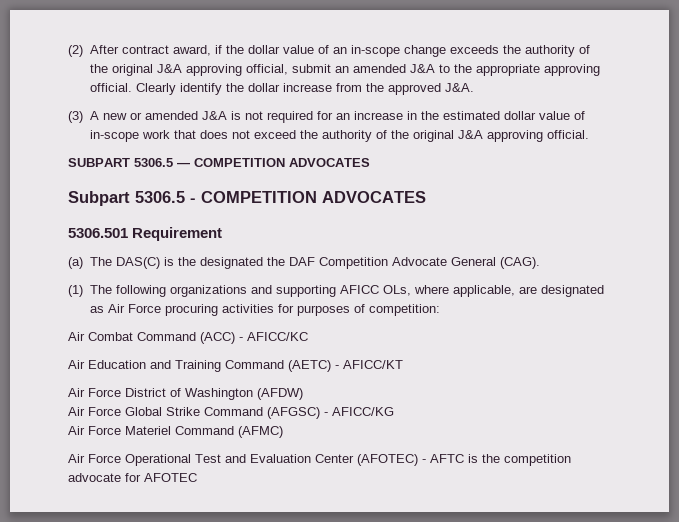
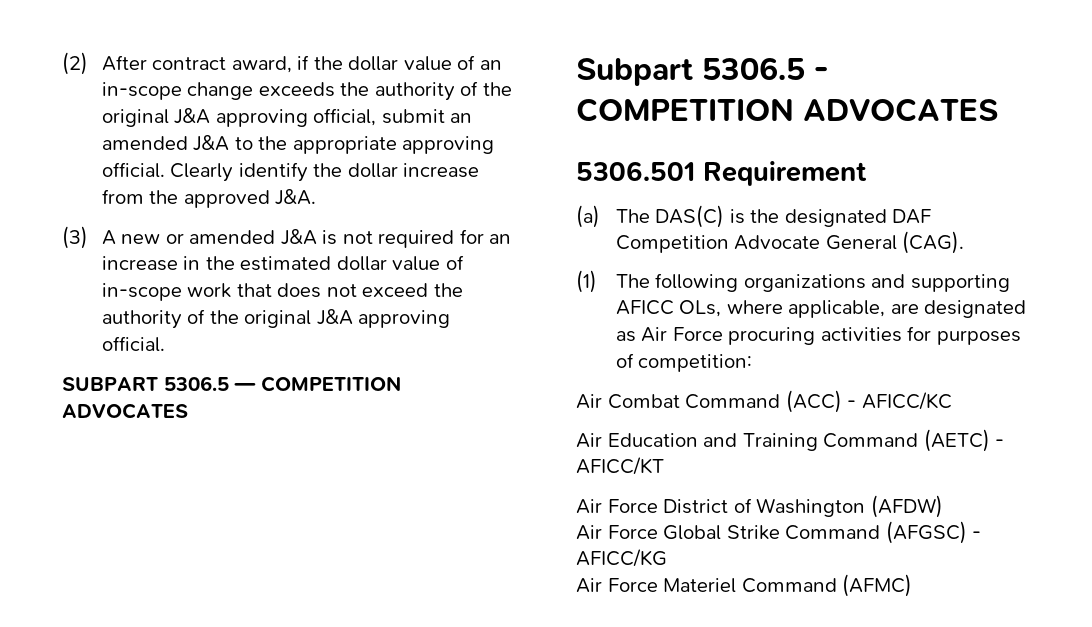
[266,257,285,266] the -> (887, 218) none
[68,454,571,466] [68,473,197,482] // Air Force Operational Test and Evaluation Center (AFOTEC) - AFTC is the competition advocate for AFOTEC -> (913, 585) none

